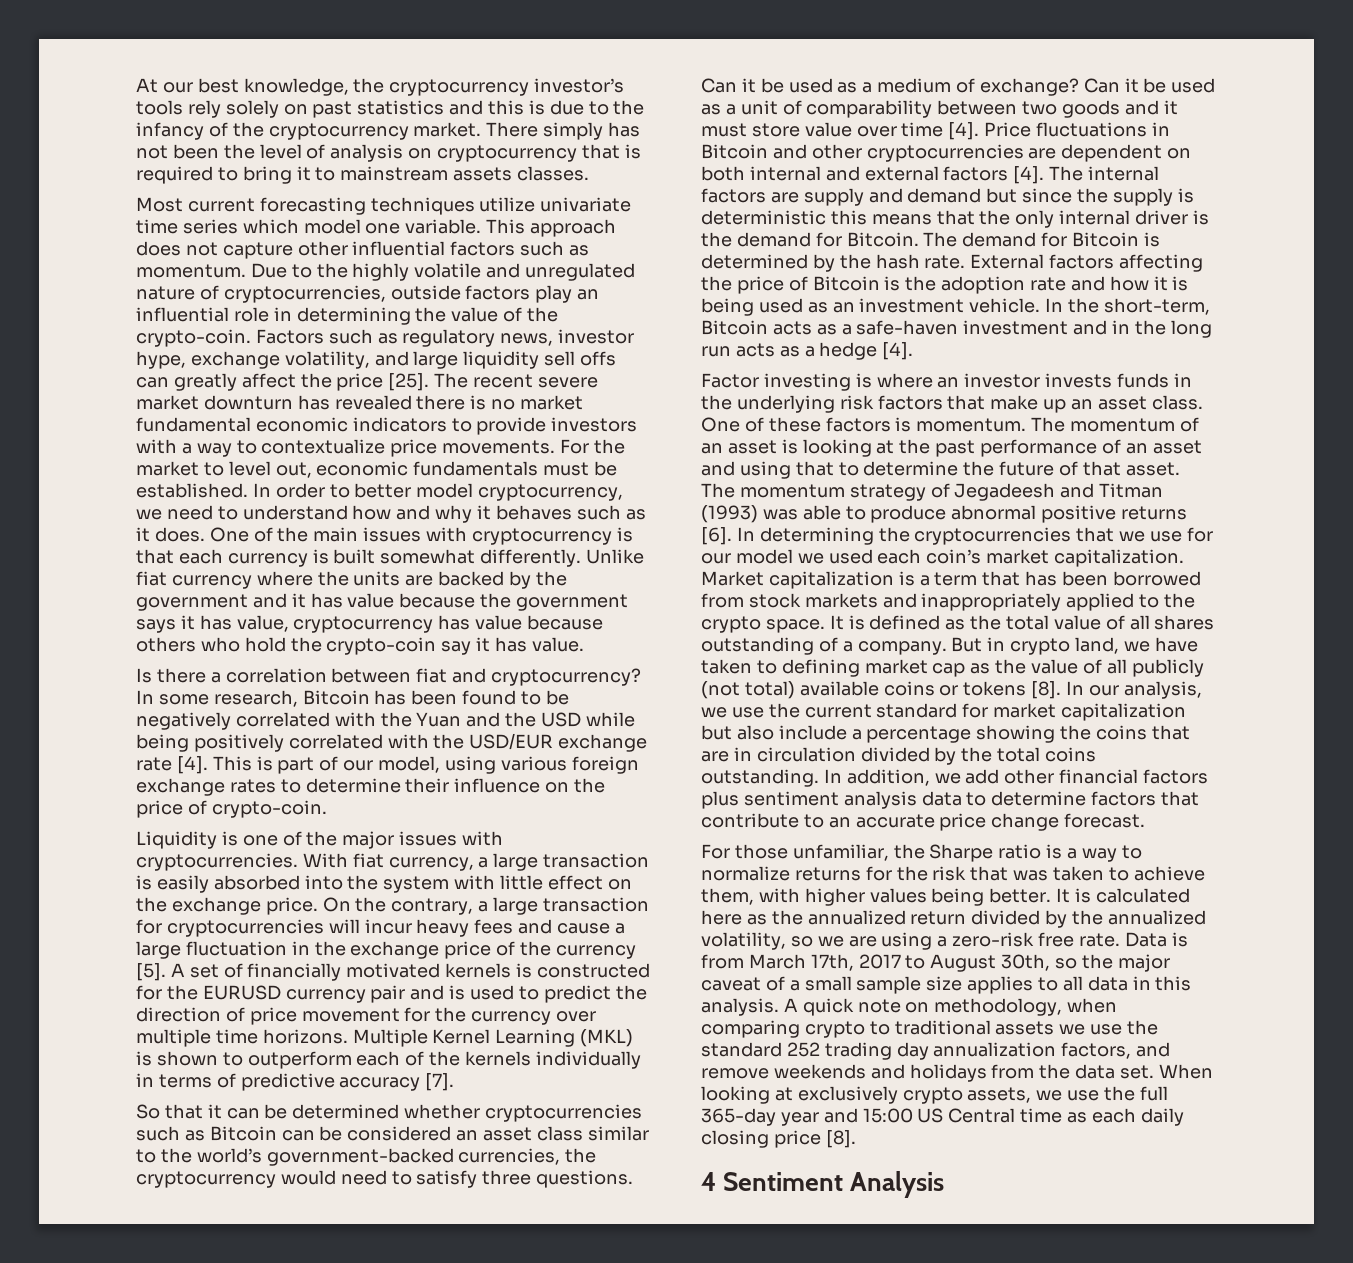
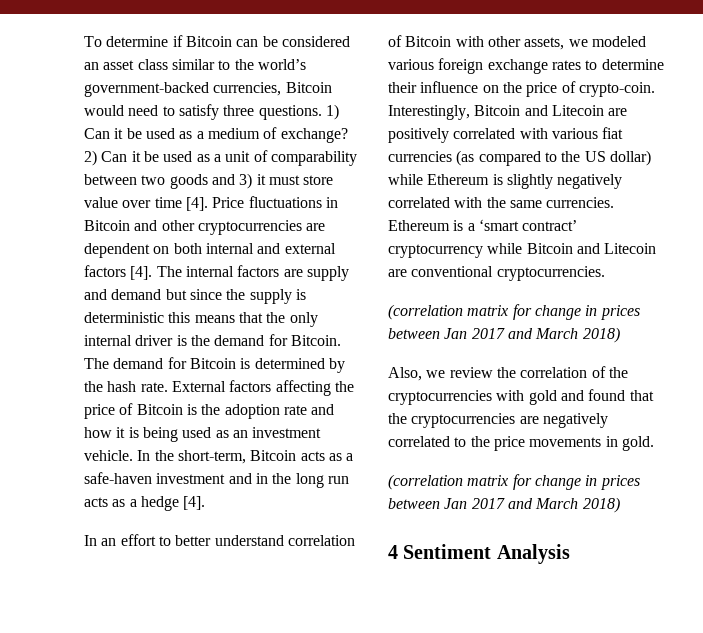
[136,78,625,96] [136,100,645,118] [136,122,641,140] [136,144,641,162] [136,166,590,184] [136,197,632,215] [136,219,617,237] [136,241,590,259] [136,263,636,281] [136,285,600,303] [136,307,559,325] [136,329,635,347] [136,351,617,369] [136,373,598,391] [136,395,584,410] [136,417,638,435] [136,439,625,457] [136,461,618,478] [136,483,624,501] [136,505,646,523] [136,527,633,545] [136,549,645,567] [136,571,567,589] [136,593,629,611] [136,615,604,633] [136,637,584,655] [136,668,642,686] [136,690,569,707] [136,712,635,730] [136,733,648,752] [136,756,639,774] [136,778,606,796] [136,800,327,818] [136,831,504,849] [136,853,650,871] [136,875,632,893] [136,897,649,915] [136,919,625,937] [136,941,636,959] [136,963,650,981] [136,985,647,1003] [136,1007,597,1025] [136,1029,634,1047] [136,1051,641,1069] [136,1073,455,1091] [136,1104,643,1122] [136,1126,205,1141] At our best knowledge, the cryptocurrency investor’s tools rely solely on past statistics and this is due to the infancy of the cryptocurrency market. There simply has not been the level of analysis on cryptocurrency that is required to bring it to mainstream assets classes. // Most current forecasting techniques utilize univariate time series which model one variable. This approach does not capture other influential factors such as momentum. Due to the highly volatile and unregulated nature of cryptocurrencies, outside factors play an influential role in determining the value of the crypto-coin. Factors such as regulatory news, investor hype, exchange volatility, and large liquidity sell offs can greatly affect the price [25]. The recent severe market downturn has revealed there is no market fundamental economic indicators to provide investors with a way to contextualize price movements. For the market to level out, economic fundamentals must be established. In order to better model cryptocurrency, we need to understand how and why it behaves such as it does. One of the main issues with cryptocurrency is that each currency is built somewhat differently. Unlike fiat currency where the units are backed by the government and it has value because the government says it has value, cryptocurrency has value because others who hold the crypto-coin say it has value. // Is there a correlation between fiat and cryptocurrency? In some research, Bitcoin has been found to be negatively correlated with the Yuan and the USD while being positively correlated with the USD/EUR exchange rate [4]. This is part of our model, using various foreign exchange rates to determine their influence on the price of crypto-coin. // Liquidity is one of the major issues with cryptocurrencies. With fiat currency, a large transaction is easily absorbed into the system with little effect on the exchange price. On the contrary, a large transaction for cryptocurrencies will incur heavy fees and cause a large fluctuation in the exchange price of the currency [5]. A set of financially motivated kernels is constructed for the EURUSD currency pair and is used to predict the direction of price movement for the currency over multiple time horizons. Multiple Kernel Learning (MKL) is shown to outperform each of the kernels individually in terms of predictive accuracy [7]. // So that it can be determined whether cryptocurrencies such as -> [84,35,183,47] To determine if
[565,1148,597,1163] [136,1171,276,1188] the cryptocurrency -> [285,82,332,93] Bitcoin
(634, 1179) none -> [325,104,339,120] 1)
(1079, 87) none -> [84,150,97,166] 2)
(1159, 107) none -> [239,173,253,189] 3)
[701,373,1192,391] [701,395,1203,413] [701,417,1199,432] [701,439,1202,457] [701,461,1180,479] [701,483,1164,501] [701,505,1188,523] [701,527,1213,545] [701,549,1185,567] [701,571,1201,589] [701,593,1196,611] [701,615,1215,633] [701,637,1198,655] [701,659,1204,677] [701,681,1202,699] [701,703,1187,721] [701,725,1190,743] [701,747,1097,765] [701,769,1209,787] [701,791,1200,809] [701,813,1146,831] [701,844,1142,862] [701,866,1205,881] [701,888,1190,906] [701,910,1206,928] [701,932,1188,950] [701,954,1170,972] [701,976,1192,994] [701,998,1118,1016] [701,1020,1159,1038] [701,1042,1171,1060] [701,1064,1213,1082] [701,1086,1168,1104] [701,1108,1184,1126] [701,1130,856,1148] Factor investing is where an investor invests funds in the underlying risk factors that make up an asset class. One of these factors is momentum. The momentum of an asset is looking at the past performance of an asset and using that to determine the future of that asset. The momentum strategy of Jegadeesh and Titman (1993) was able to produce abnormal positive returns [6]. In determining the cryptocurrencies that we use for our model we used each coin’s market capitalization. Market capitalization is a term that has been borrowed from stock markets and inappropriately applied to the crypto space. It is defined as the total value of all shares outstanding of a company. But in crypto land, we have taken to defining market cap as the value of all publicly (not total) available coins or tokens [8]. In our analysis, we use the current standard for market capitalization but also include a percentage showing the coins that are in circulation divided by the total coins outstanding. In addition, we add other financial factors plus sentiment analysis data to determine factors that contribute to an accurate price change forecast. // For those unfamiliar, the Sharpe ratio is a way to normalize returns for the risk that was taken to achieve them, with higher values being better. It is calculated here as the annualized return divided by the annualized volatility, so we are using a zero-risk free rate. Data is from March 17th, 2017 to August 30th, so the major caveat of a small sample size applies to all data in this analysis. A quick note on methodology, when comparing crypto to traditional assets we use the standard 252 trading day annualization factors, and remove weekends and holidays from the data set. When looking at exclusively crypto assets, we use the full 365-day year and 15:00 US Central time as each daily closing price [8]. -> [84,534,355,546] [388,35,646,50] [388,58,664,74] [388,81,655,97] [388,105,628,120] [388,127,624,143] [388,150,651,166] [388,174,623,189] [388,197,615,208] [388,219,578,231] [388,243,657,258] [388,266,605,281] [388,304,640,320] [388,327,620,343] [388,366,628,381] [388,389,654,405] [388,413,608,428] [388,436,654,451] [388,474,640,490] [388,497,620,513] In an effort to better understand correlation of Bitcoin with other assets, we modeled various foreign exchange rates to determine their influence on the price of crypto-coin. Interestingly, Bitcoin and Litecoin are positively correlated with various fiat currencies (as compared to the US dollar) while Ethereum is slightly negatively correlated with the same currencies. Ethereum is a ‘smart contract’ cryptocurrency while Bitcoin and Litecoin are conventional cryptocurrencies. // (correlation matrix for change in prices between Jan 2017 and March 2018) // Also, we review the correlation of the cryptocurrencies with gold and found that the cryptocurrencies are negatively correlated to the price movements in gold. // (correlation matrix for change in prices between Jan 2017 and March 2018)

